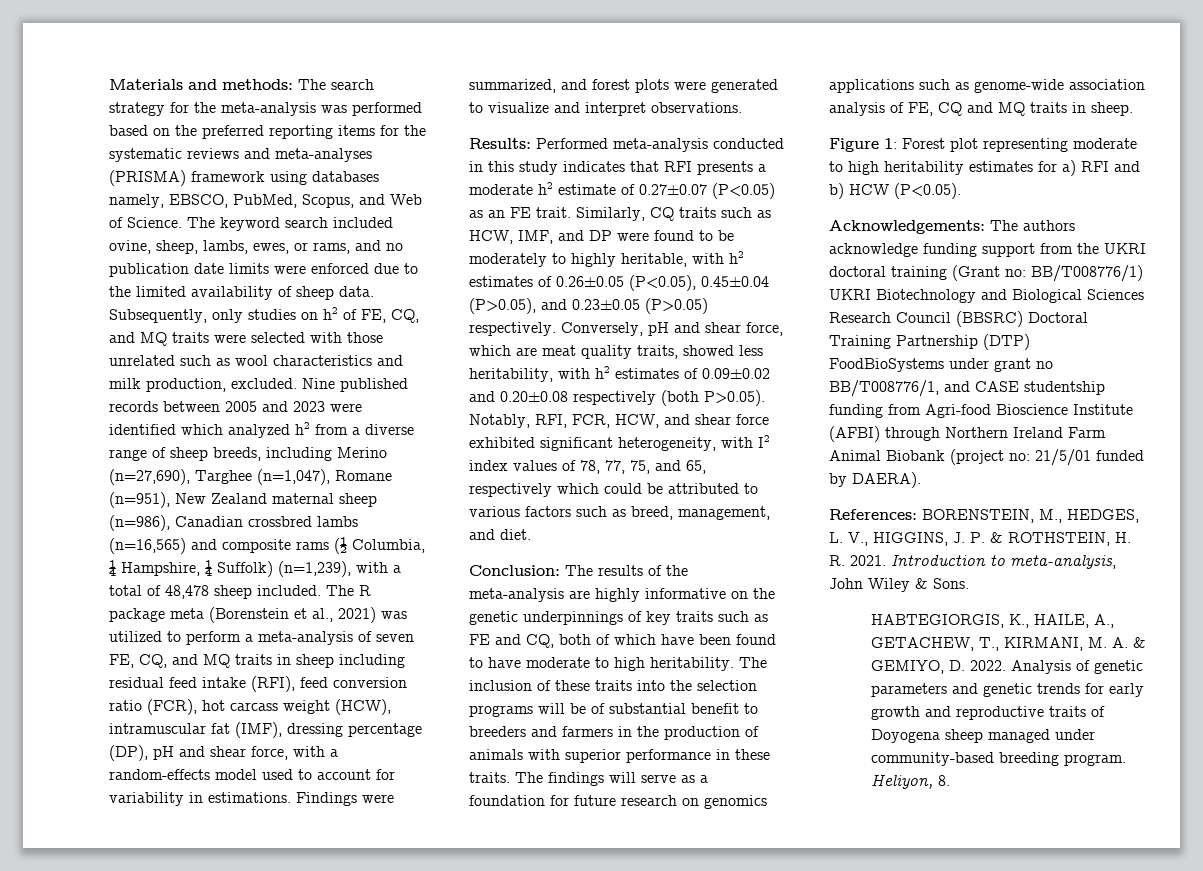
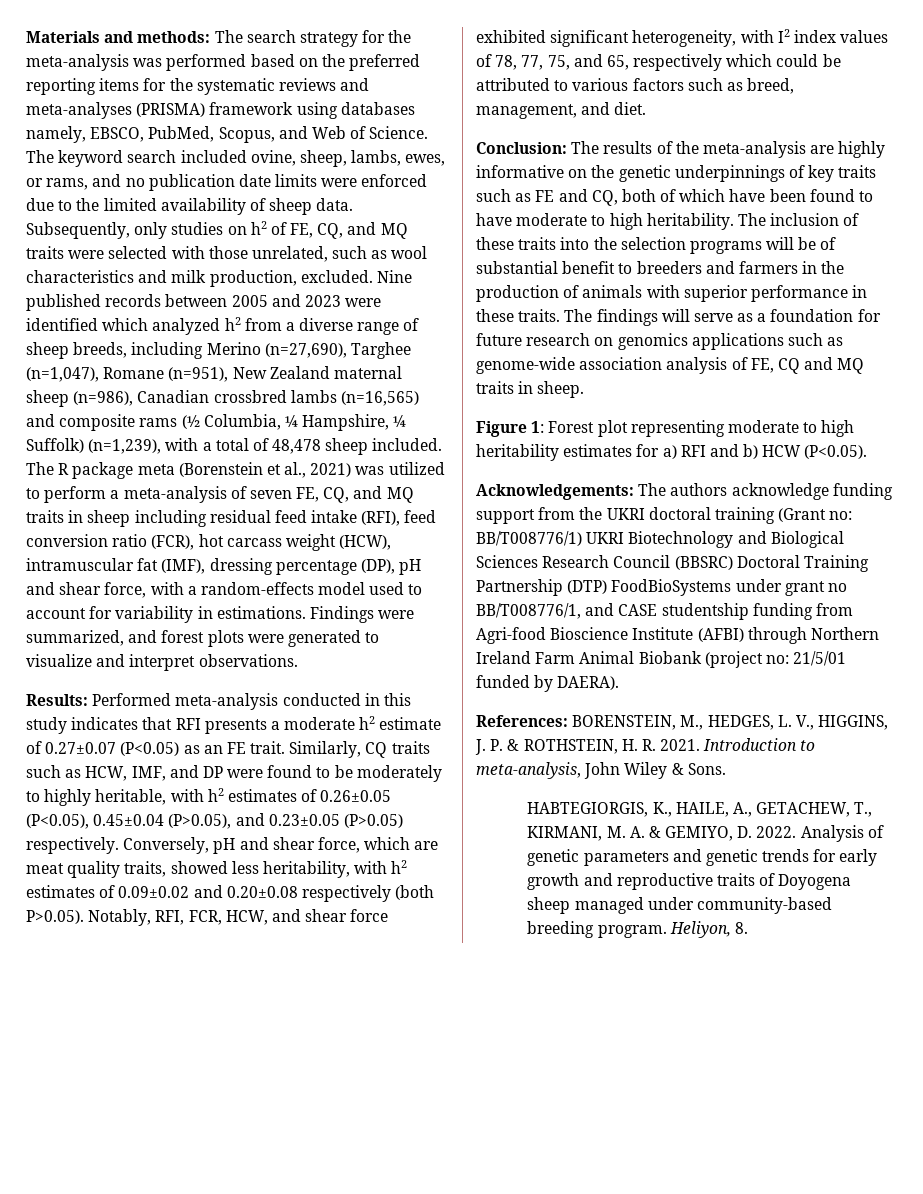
[109,355,175,366] unrelated -> [251,246,328,262] unrelated,

